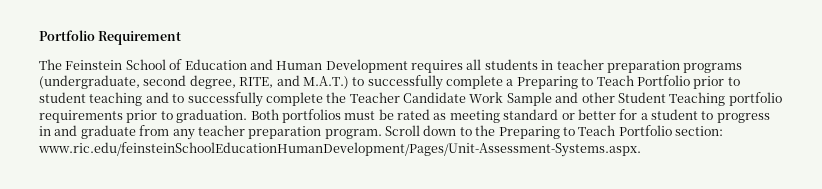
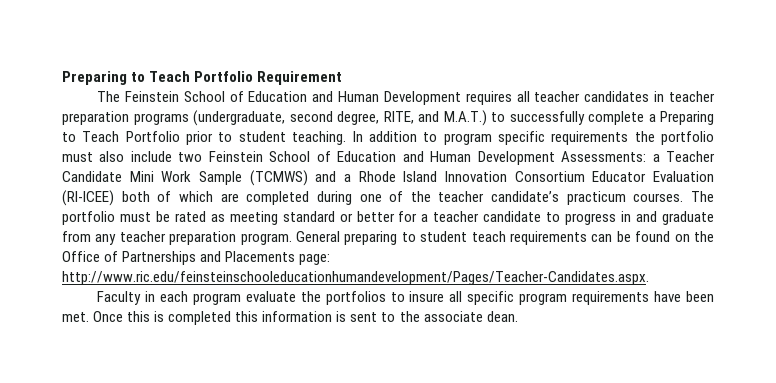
(39, 35) none -> [62,71,191,85] Preparing to Teach
[484,59,538,70] students -> [534,91,650,102] teacher candidates
[89,92,347,107] teaching and to successfully complete the -> [292,131,715,145] [62,151,660,165] teaching. In addition to program specific requirements the portfolio must also include two Feinstein School of Education and Human Development Assessments: a
(466, 97) none -> [129,171,154,182] Mini
[555,92,782,106] [39,109,341,123] and other Student Teaching portfolio requirements prior to graduation. Both portfolios -> [249,170,714,186] [62,190,715,206] [62,211,115,225] (TCMWS) and a Rhode Island Innovation Consortium Educator Evaluation (RI-ICEE) both of which are completed during one of the teacher candidate’s practicum courses. The portfolio
[651,109,698,120] student -> [433,211,542,222] teacher candidate
[385,125,723,139] [38,142,641,157] Scroll down to the Preparing to Teach Portfolio section: www.ric.edu/feinsteinSchoolEducationHumanDevelopment/Pages/Unit-Assessment-Systems.aspx. -> [296,231,714,245] [62,251,331,265] [62,271,649,285] [97,291,715,305] [62,311,518,325] General preparing to student teach requirements can be found on the Office of Partnerships and Placements page: http://www.ric.edu/feinsteinschooleducationhumandevelopment/Pages/Teacher-Candidates.aspx. // Faculty in each program evaluate the portfolios to insure all specific program requirements have been met. Once this is completed this information is sent to the associate dean.

